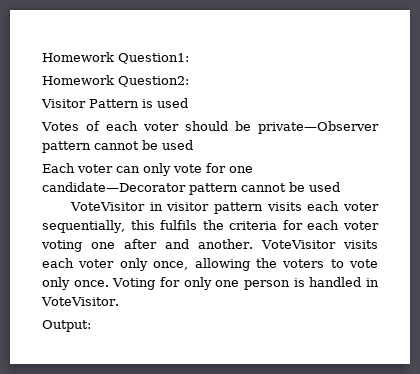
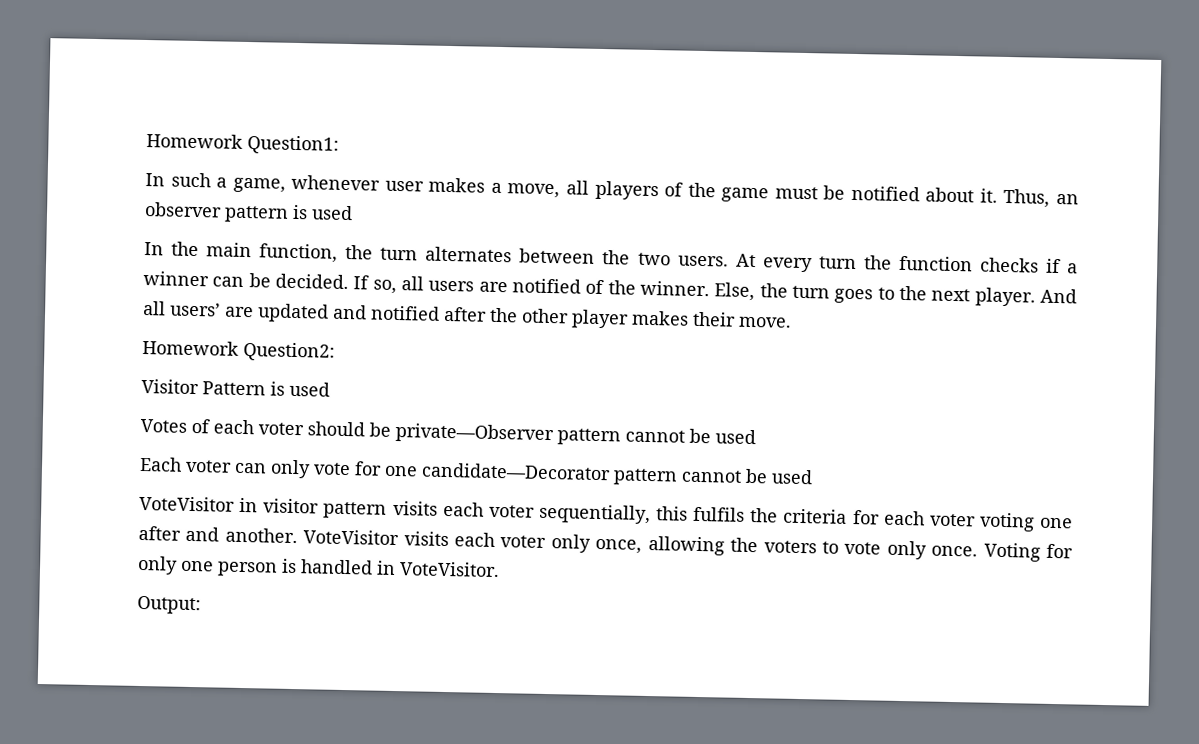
(189, 58) none -> [145,172,1079,208] [144,202,353,223] [144,241,1078,274] [143,270,1078,307] [143,300,792,329] // In such a game, whenever user makes a move, all players of the game must be notified about it. Thus, an observer pattern is used // In the main function, the turn alternates between the two users. At every turn the function checks if a winner can be decided. If so, all users are notified of the winner. Else, the turn goes to the next player. And all users’ are updated and notified after the other player makes their move.

